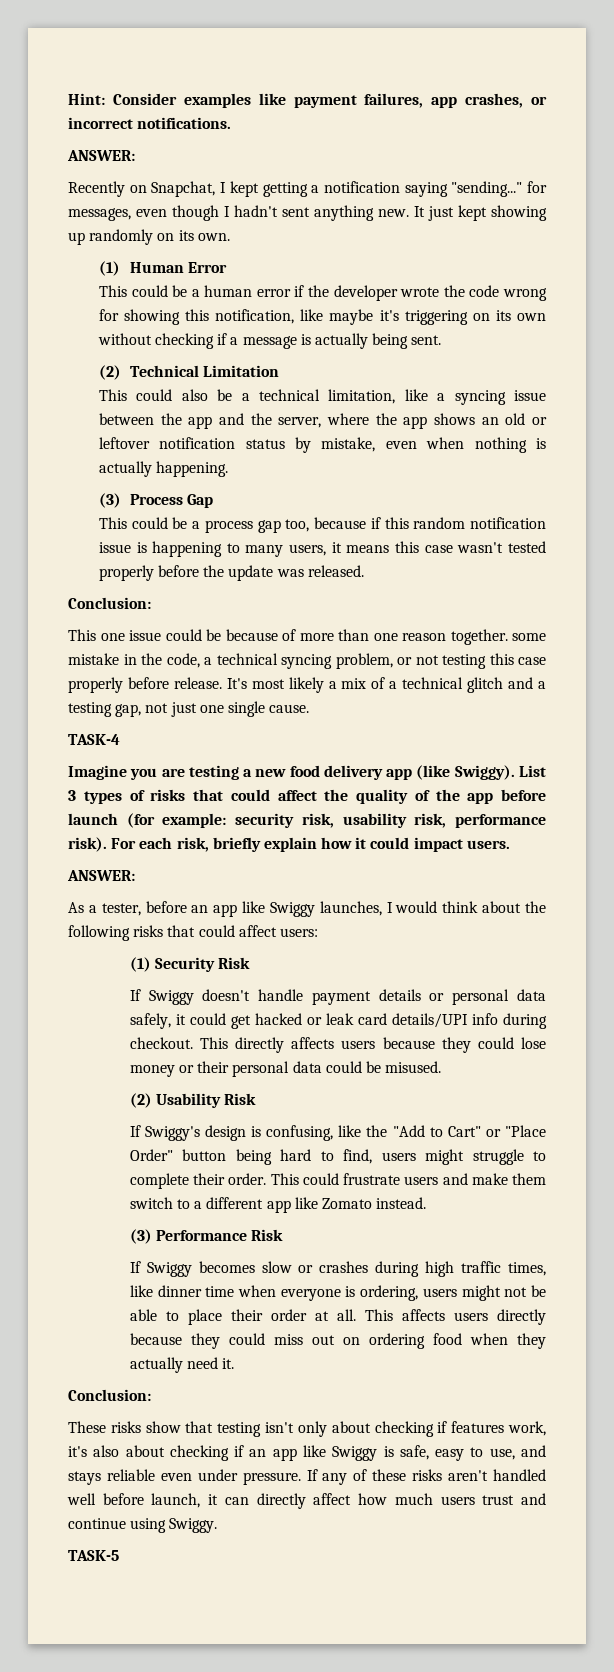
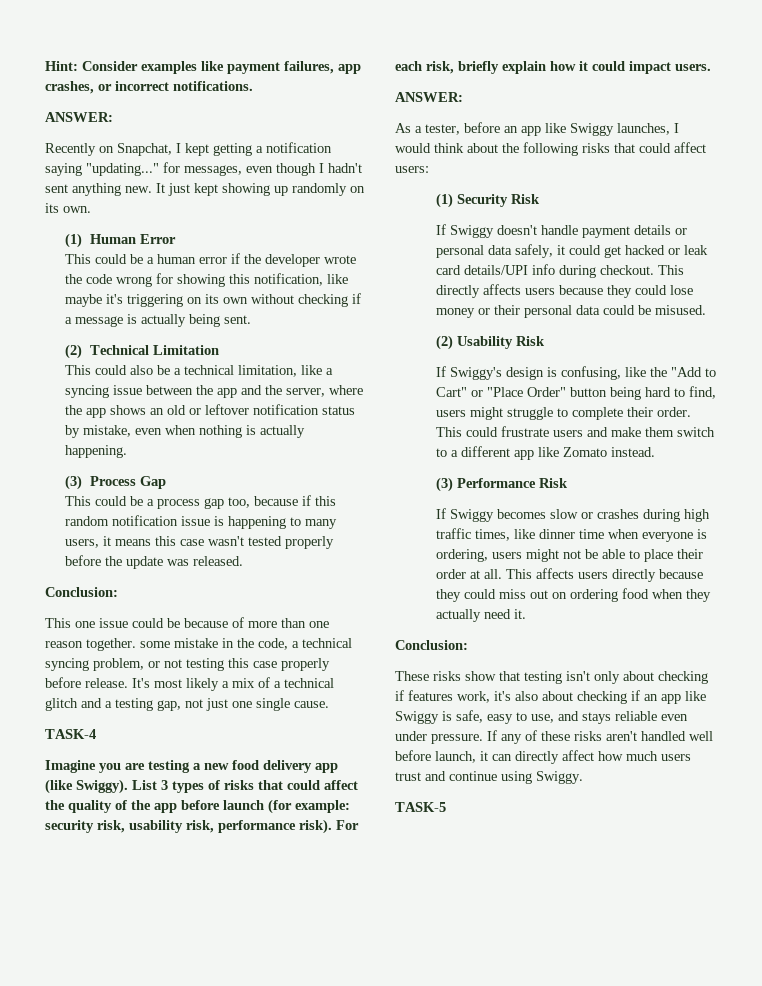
[451,181,523,197] "sending..." -> [86,163,159,176] "updating..."

